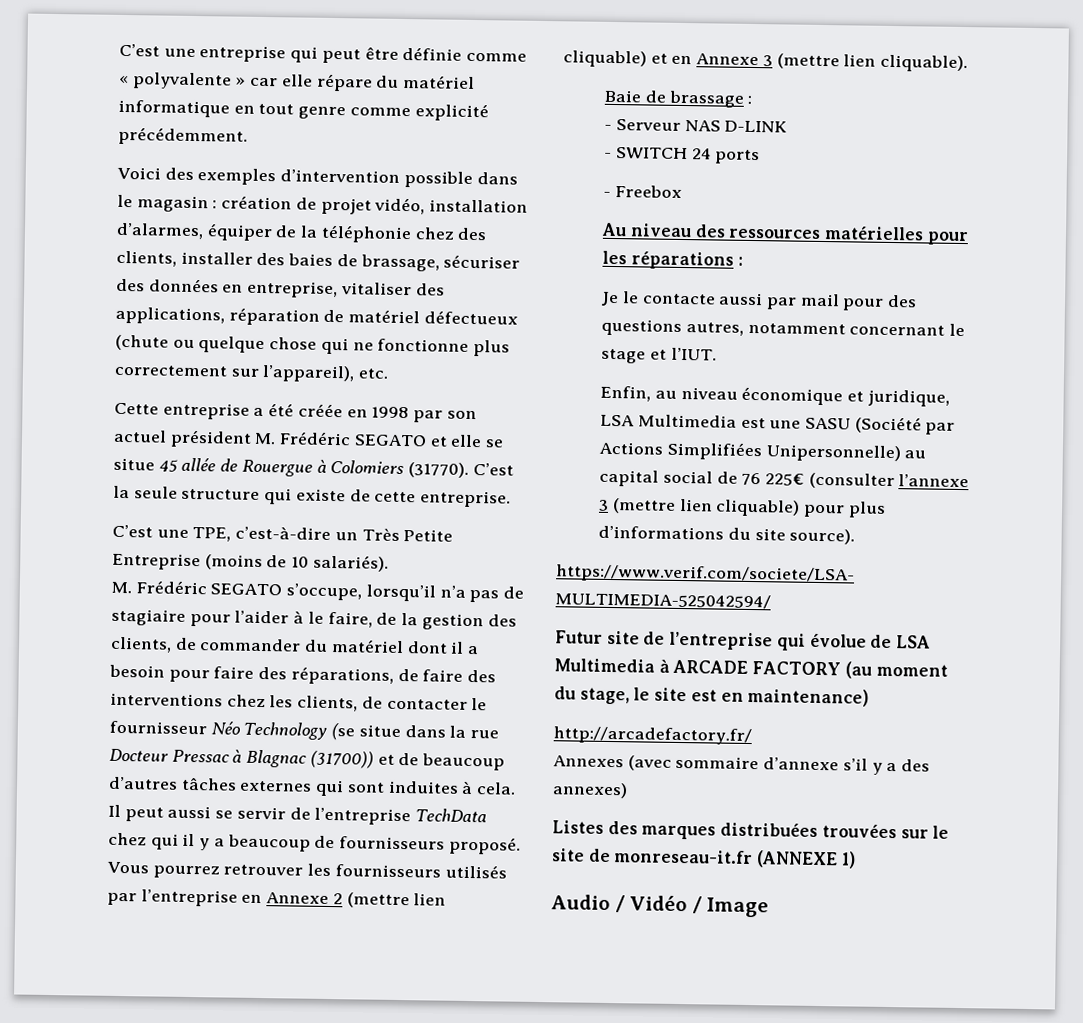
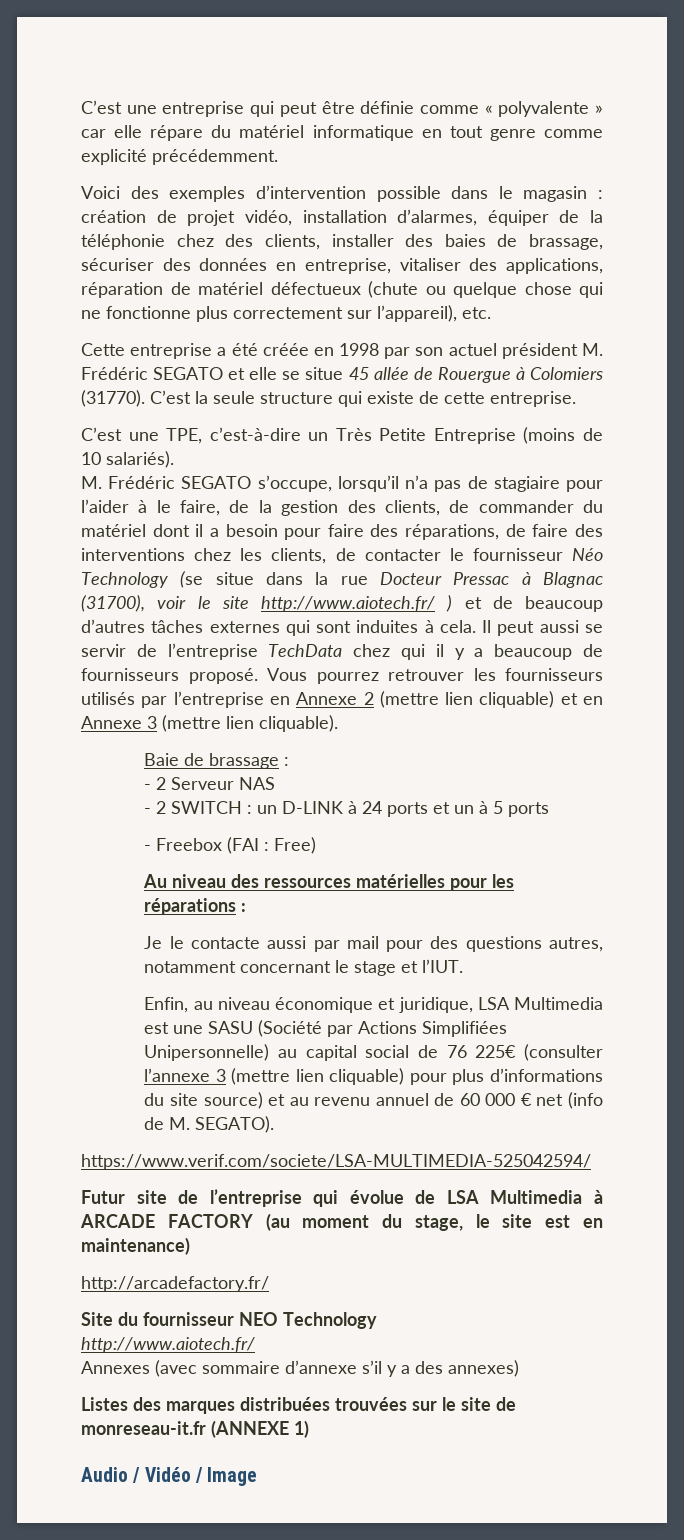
[309,750,374,769] (31700)) -> [81,595,453,612] (31700), voir le site http://www.aiotech.fr/ )
(613, 127) none -> [156,777,167,790] 2
[724,120,788,133] [604,147,712,160] D-LINK // - SWITCH 24 -> [144,801,504,817] // - 2 SWITCH : un D-LINK à 24 ports et un à 5
(682, 191) none -> [227,837,317,854] (FAI : Free)
[789,528,856,545] source). -> [203,1092,603,1109] [144,1116,275,1133] source) et au revenu annuel de 60 000 € net (info de M. SEGATO).
(752, 736) none -> [81,1312,377,1329] [81,1337,255,1353] // Site du fournisseur NEO Technology // http://www.aiotech.fr/

